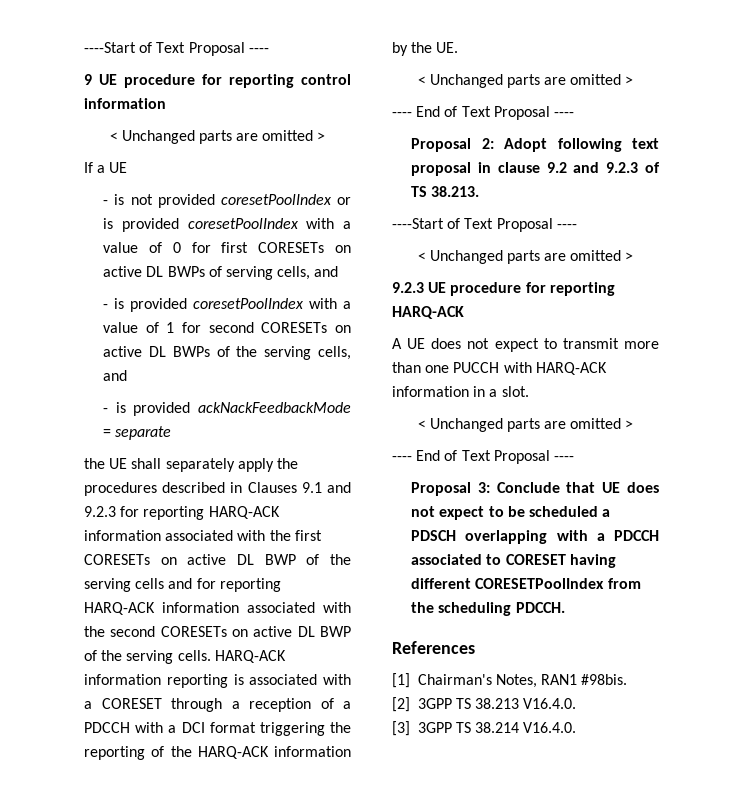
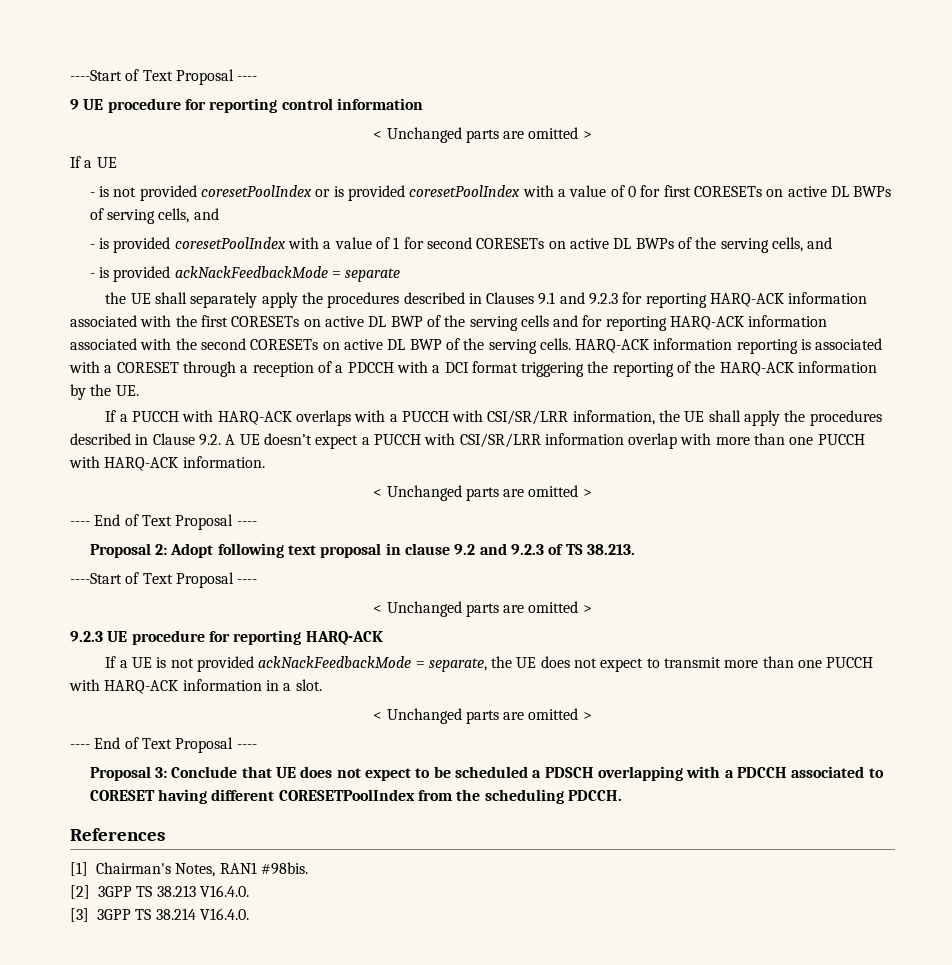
(459, 47) none -> [105,410,882,426] [70,433,865,449] [69,456,265,471] // If a PUCCH with HARQ-ACK overlaps with a PUCCH with CSI/SR/LRR information, the UE shall apply the procedures described in Clause 9.2. A UE doesn’t expect a PUCCH with CSI/SR/LRR information overlap with more than one PUCCH with HARQ-ACK information.
[392,338,402,349] A -> [105,656,513,672] If a UE is not provided ackNackFeedbackMode = separate, the

